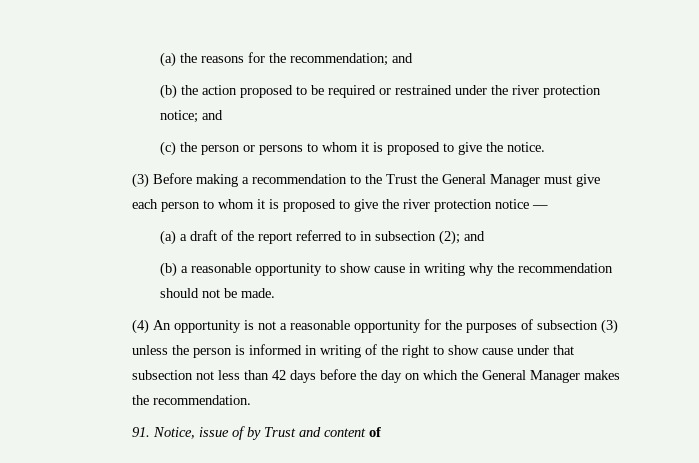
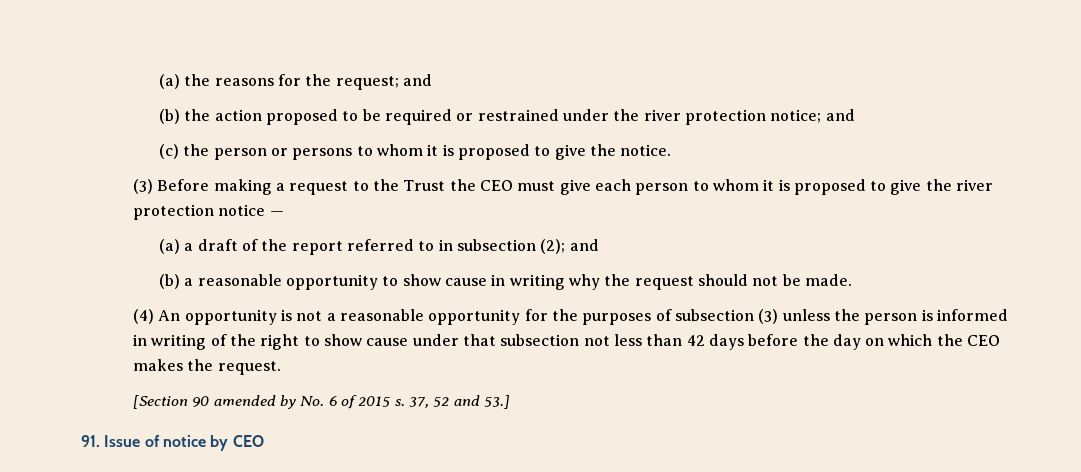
[289,53,388,66] recommendation; -> [335,76,399,90] request;
[252,174,348,184] recommendation -> [289,181,349,195] request
[442,174,541,187] General Manager -> [479,180,513,191] CEO
[517,263,613,273] recommendation -> [634,276,694,290] request
[482,370,621,383] [132,395,252,405] [132,426,382,440] General Manager makes the recommendation. // 91. Notice, issue of by Trust and content of -> [967,335,1001,346] [133,359,281,375] [133,395,510,409] [81,435,264,451] CEO makes the request. // [Section 90 amended by No. 6 of 2015 s. 37, 52 and 53.] // 91. Issue of notice by CEO

